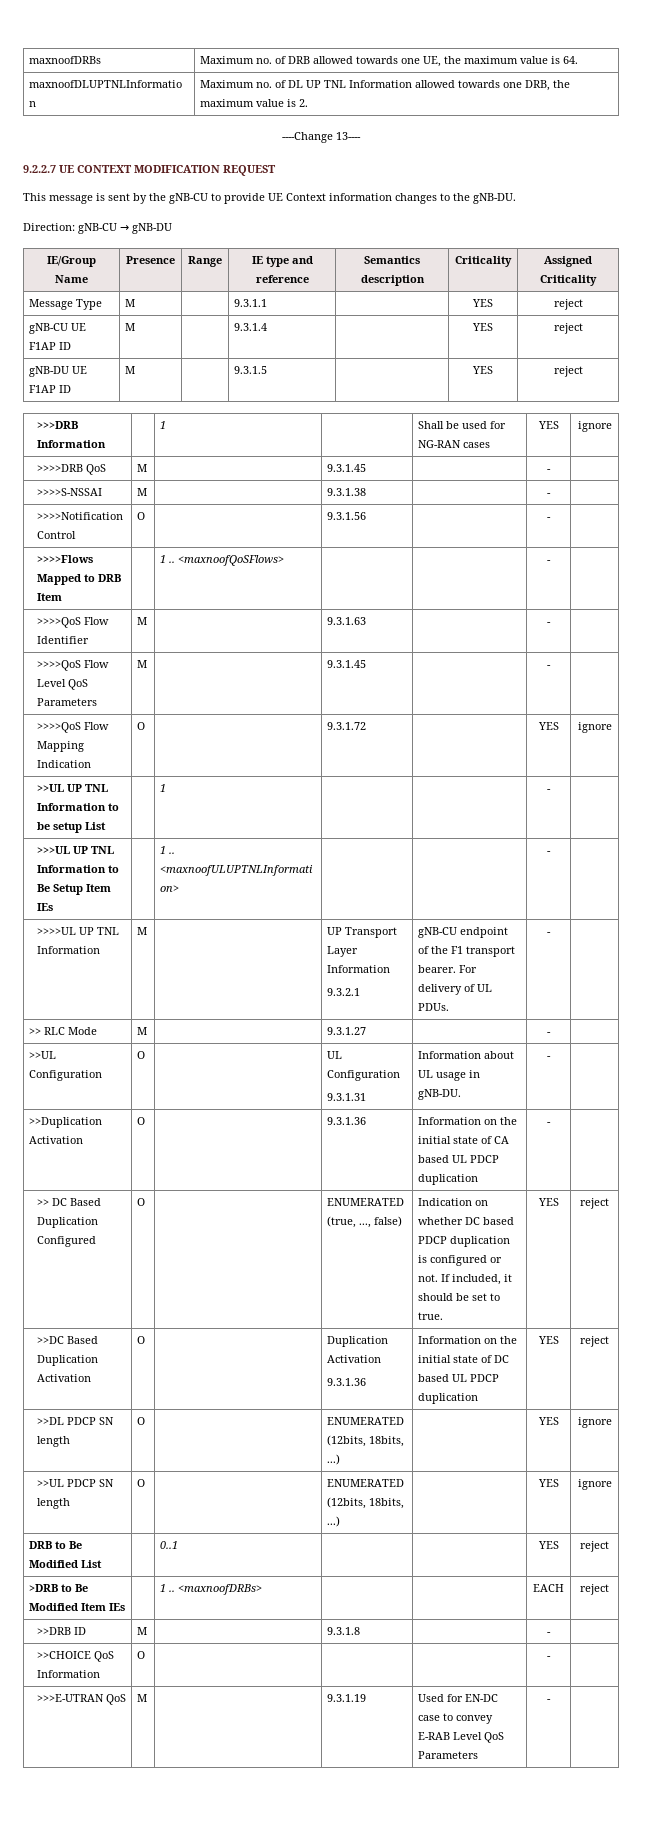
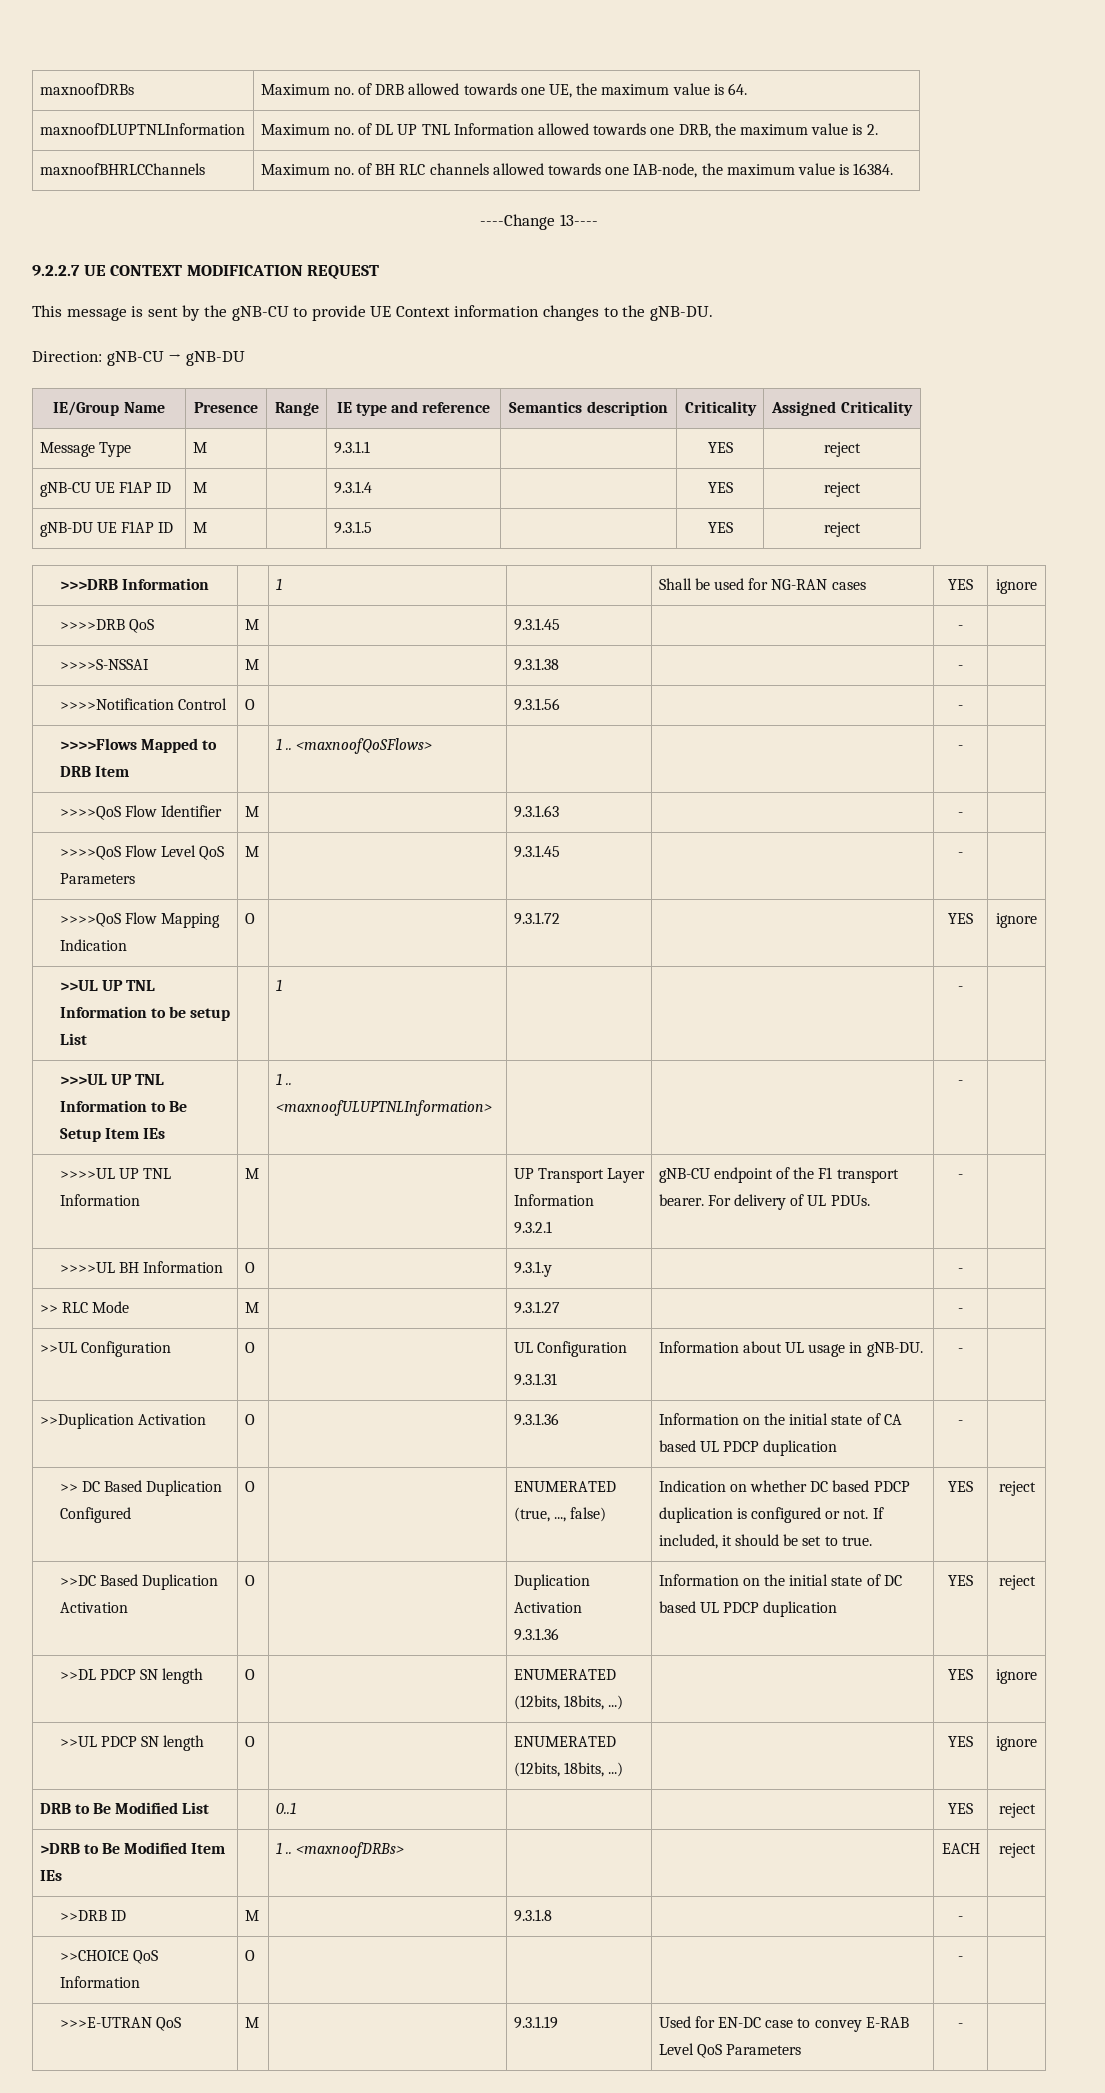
(309, 103) none -> [39,163,205,175] [260,163,894,178] // maxnoofBHRLCChannels | Maximum no. of BH RLC channels allowed towards one IAB-node, the maximum value is 16384.
(551, 933) none -> [59,1261,223,1273] [244,1262,255,1273] [513,1261,552,1277] [958,1268,963,1273] // >>>>UL BH Information | O | | 9.3.1.y | | - |

